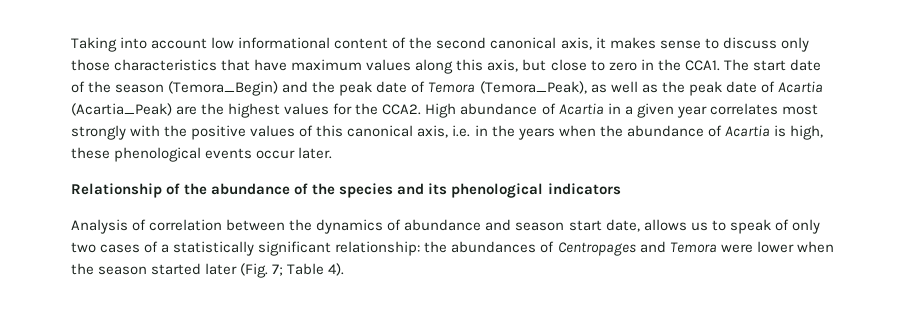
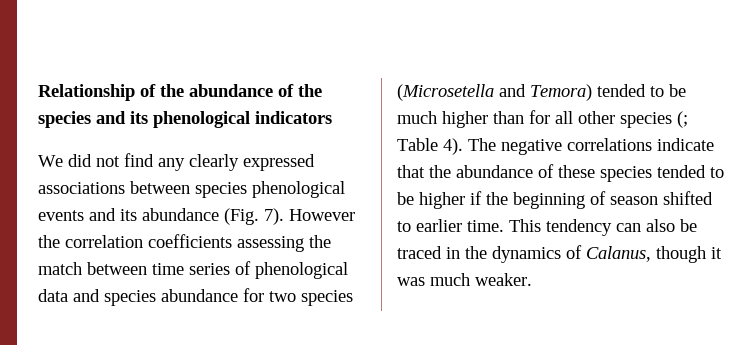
[71,37,809,52] [71,59,821,74] [71,81,823,96] [71,103,818,118] [71,125,823,140] [71,147,333,162] Taking into account low informational content of the second canonical axis, it makes sense to discuss only those characteristics that have maximum values along this axis, but close to zero in the CCA1. The start date of the season (Temora_Begin) and the peak date of Temora (Temora_Peak), as well as the peak date of Acartia (Acartia_Peak) are the highest values for the CCA2. High abundance of Acartia in a given year correlates most strongly with the positive values of this canonical axis, i.e. in the years when the abundance of Acartia is high, these phenological events occur later. // -> (38, 92) none
[71,219,820,234] [71,241,834,256] [71,263,345,278] Analysis of correlation between the dynamics of abundance and season start date, allows us to speak of only two cases of a statistically significant relationship: the abundances of Centropages and Temora were lower when the season started later (Fig. 7; Table 4). -> [38,153,315,171] [38,181,345,198] [38,208,355,225] [38,234,331,252] [38,261,348,279] [38,288,353,306] [397,84,686,101] [397,110,688,128] [397,138,714,155] [397,164,724,182] [397,191,713,209] [397,219,697,236] [397,245,722,263] [397,273,532,286] We did not find any clearly expressed associations between species phenological events and its abundance (Fig. 7). However the correlation coefficients assessing the match between time series of phenological data and species abundance for two species (Microsetella and Temora) tended to be much higher than for all other species (; Table 4). The negative correlations indicate that the abundance of these species tended to be higher if the beginning of season shifted to earlier time. This tendency can also be traced in the dynamics of Calanus, though it was much weaker.

